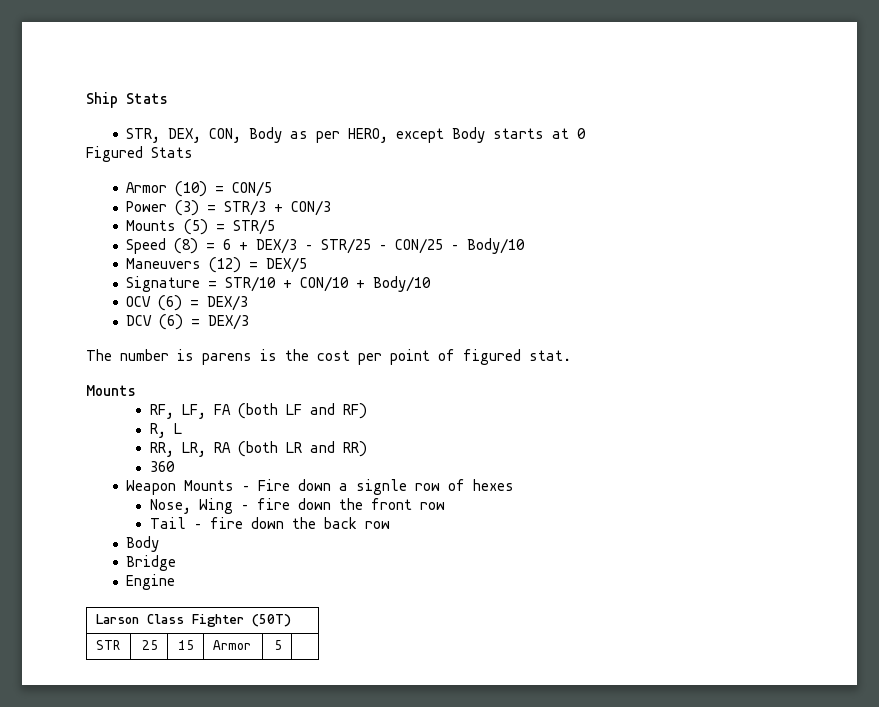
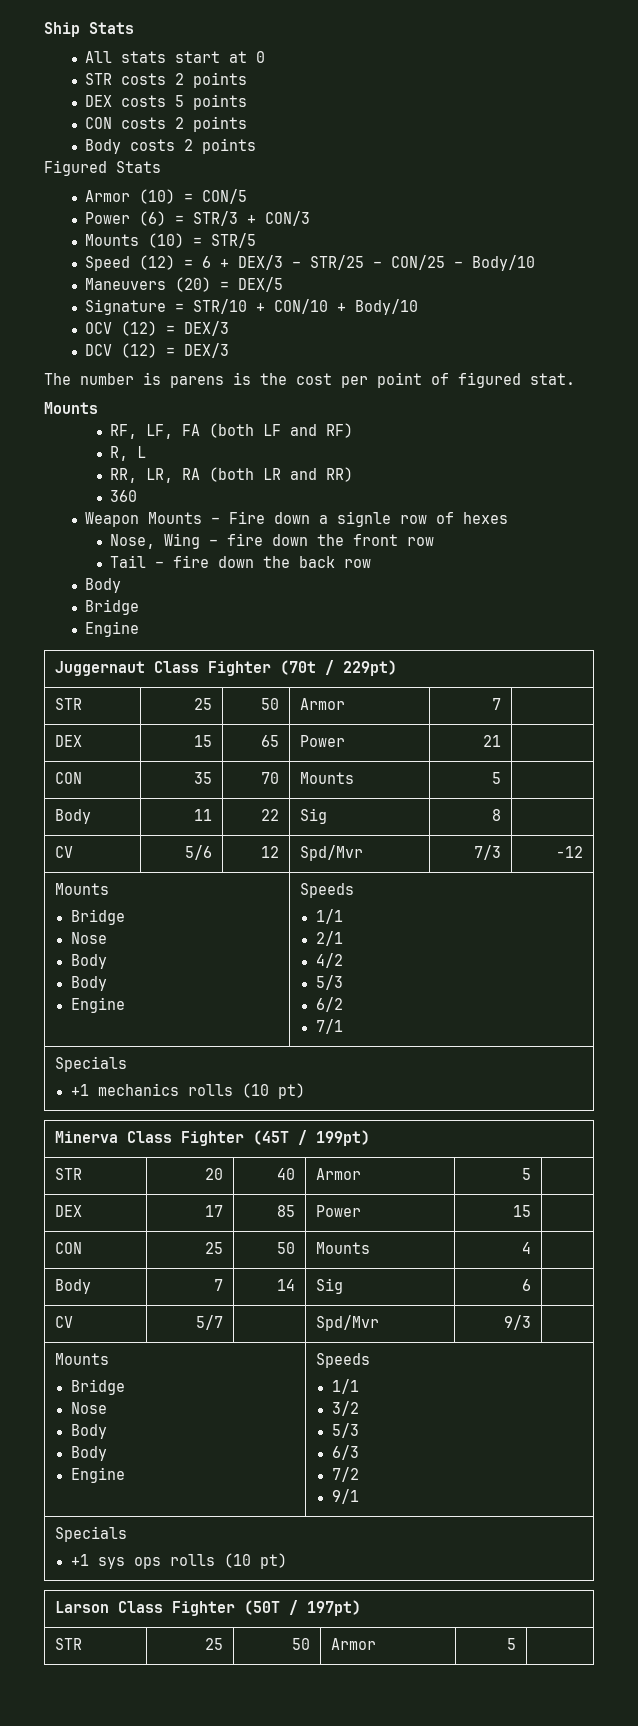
[126,127,587,143] STR, DEX, CON, Body as per HERO, except Body starts at 0 -> [84,51,265,63] [84,72,247,88] [84,94,247,110] [84,116,247,132] [84,138,256,154] All stats start at 0 // STR costs 2 points // DEX costs 5 points // CON costs 2 points // Body costs 2 points
[175,200,200,216] (3) -> [138,211,166,226] (6)
[184,219,209,235] (5) -> [147,233,184,248] (10)
[174,238,199,254] (8) -> [138,255,175,270] (12)
[209,257,242,273] (12) -> [174,277,211,292] (20)
[158,295,183,311] (6) -> [120,321,157,336] (12)
[159,314,184,330] (6) -> [120,343,157,358] (12)
[95,614,291,627] [95,640,120,650] [142,640,159,650] [178,640,195,650] Larson Class Fighter (50T) // STR | 25 | 15 -> [54,660,397,676] [54,698,82,710] [194,698,213,710] [261,698,280,710] [299,698,345,710] [492,698,502,710] [54,735,82,747] [194,735,213,747] [261,735,280,747] [299,735,345,747] [483,735,502,747] [54,772,82,784] [194,772,213,784] [261,772,280,784] [299,772,354,784] [492,772,502,784] [54,809,91,824] [194,809,213,821] [261,809,280,821] [299,808,327,824] [492,809,502,821] [54,846,73,858] [185,845,213,860] [261,846,280,858] [299,845,363,861] [474,845,502,860] [556,846,584,858] [54,883,109,895] [70,909,125,925] [70,932,107,944] [70,954,107,969] [70,976,107,991] [70,997,125,1013] [299,883,354,898] [315,909,343,924] [315,931,343,946] [315,953,343,968] [315,975,343,990] [315,997,343,1012] [315,1019,343,1034] [54,1056,127,1072] [70,1083,305,1099] [54,1130,370,1146] [54,1168,82,1180] [205,1168,224,1180] [277,1168,296,1180] [315,1168,361,1180] [522,1168,532,1180] [54,1205,82,1217] [205,1205,224,1217] [277,1205,296,1217] [315,1205,361,1217] [513,1205,532,1217] [54,1242,82,1254] [205,1242,224,1254] [277,1242,296,1254] [315,1242,370,1254] [522,1242,532,1254] [54,1279,91,1294] [214,1279,224,1291] [277,1279,296,1291] [315,1278,343,1294] [522,1279,532,1291] [54,1316,73,1328] [196,1315,224,1330] [315,1315,379,1331] [504,1315,532,1330] [54,1353,109,1365] [70,1379,125,1395] [70,1402,107,1414] [70,1424,107,1439] [70,1446,107,1461] [70,1467,125,1483] [315,1353,370,1368] [331,1379,359,1394] [331,1401,359,1416] [331,1423,359,1438] [331,1445,359,1460] [331,1467,359,1482] [331,1489,359,1504] [54,1526,127,1542] [70,1553,287,1569] [54,1600,361,1616] [54,1638,82,1650] [205,1638,224,1650] [292,1638,311,1650] Juggernaut Class Fighter (70t / 229pt) // STR | 25 | 50 | Armor | 7 | // DEX | 15 | 65 | Power | 21 | // CON | 35 | 70 | Mounts | 5 | // Body | 11 | 22 | Sig | 8 | // CV | 5/6 | 12 | Spd/Mvr | 7/3 | -12 // Mounts // Bridge // Nose // Body // Body // Engine | Speeds // 1/1 // 2/1 // 4/2 // 5/3 // 6/2 // 7/1 // Specials // +1 mechanics rolls (10 pt) // Minerva Class Fighter (45T / 199pt) // STR | 20 | 40 | Armor | 5 | // DEX | 17 | 85 | Power | 15 | // CON | 25 | 50 | Mounts | 4 | // Body | 7 | 14 | Sig | 6 | // CV | 5/7 | | Spd/Mvr | 9/3 | // Mounts // Bridge // Nose // Body // Body // Engine | Speeds // 1/1 // 3/2 // 5/3 // 6/3 // 7/2 // 9/1 // Specials // +1 sys ops rolls (10 pt) // Larson Class Fighter (50T / 197pt) // STR | 25 | 50

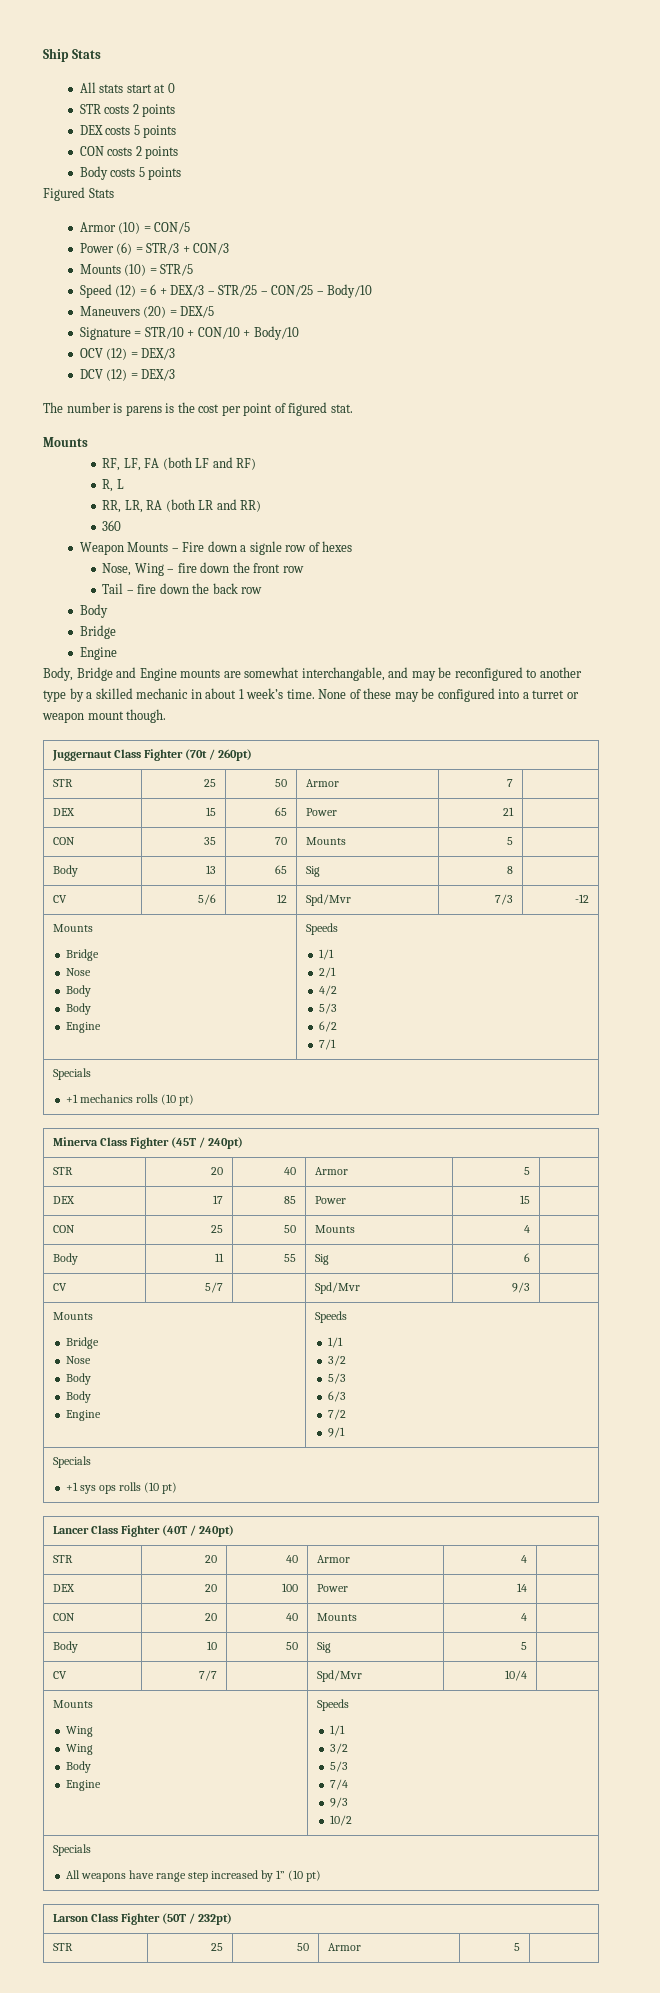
[183,139,193,151] 2 -> [138,167,145,177] 5
(139, 629) none -> [43,667,582,681] [43,688,579,702] [42,709,167,723] // Body, Bridge and Engine mounts are somewhat interchangable, and may be reconfigured to another type by a skilled mechanic in about 1 week’s time. None of these may be configured into a turret or weapon mount though.
[342,660,397,676] 229pt) -> [218,749,253,761] 260pt)
[194,809,213,821] [261,809,280,821] 11 | 22 -> [206,865,217,874] [275,865,288,874] 13 | 65
[315,1130,370,1146] 199pt) -> [208,1137,244,1149] 240pt)
[214,1279,224,1291] [277,1279,296,1291] 7 | 14 -> [215,1253,225,1262] [284,1254,297,1262] 11 | 55
(287, 1561) none -> [52,1525,235,1537] [52,1555,73,1563] [205,1555,218,1563] [286,1555,299,1563] [316,1555,350,1563] [521,1555,528,1563] [52,1584,75,1592] [205,1584,218,1592] [282,1583,299,1592] [316,1584,348,1592] [517,1583,528,1592] [52,1613,75,1621] [205,1613,218,1621] [286,1613,299,1621] [316,1613,357,1621] [521,1613,528,1621] [52,1641,78,1653] [207,1641,218,1650] [286,1642,299,1650] [316,1642,331,1653] [521,1642,528,1650] [52,1671,67,1679] [199,1670,218,1681] [316,1670,362,1682] [505,1670,528,1681] [52,1700,93,1708] [65,1726,93,1737] [65,1744,93,1755] [65,1761,91,1773] [65,1780,101,1791] [316,1699,349,1711] [329,1725,345,1736] [329,1743,348,1754] [329,1761,348,1772] [329,1779,348,1790] [329,1797,348,1808] [329,1815,352,1826] [52,1844,91,1856] [65,1870,322,1882] // Lancer Class Fighter (40T / 240pt) // STR | 20 | 40 | Armor | 4 | // DEX | 20 | 100 | Power | 14 | // CON | 20 | 40 | Mounts | 4 | // Body | 10 | 50 | Sig | 5 | // CV | 7/7 | | Spd/Mvr | 10/4 | // Mounts // Wing // Wing // Body // Engine | Speeds // 1/1 // 3/2 // 5/3 // 7/4 // 9/3 // 10/2 // Specials // All weapons have range step increased by 1” (10 pt)
[306,1600,361,1616] 197pt) -> [198,1913,233,1925] 232pt)

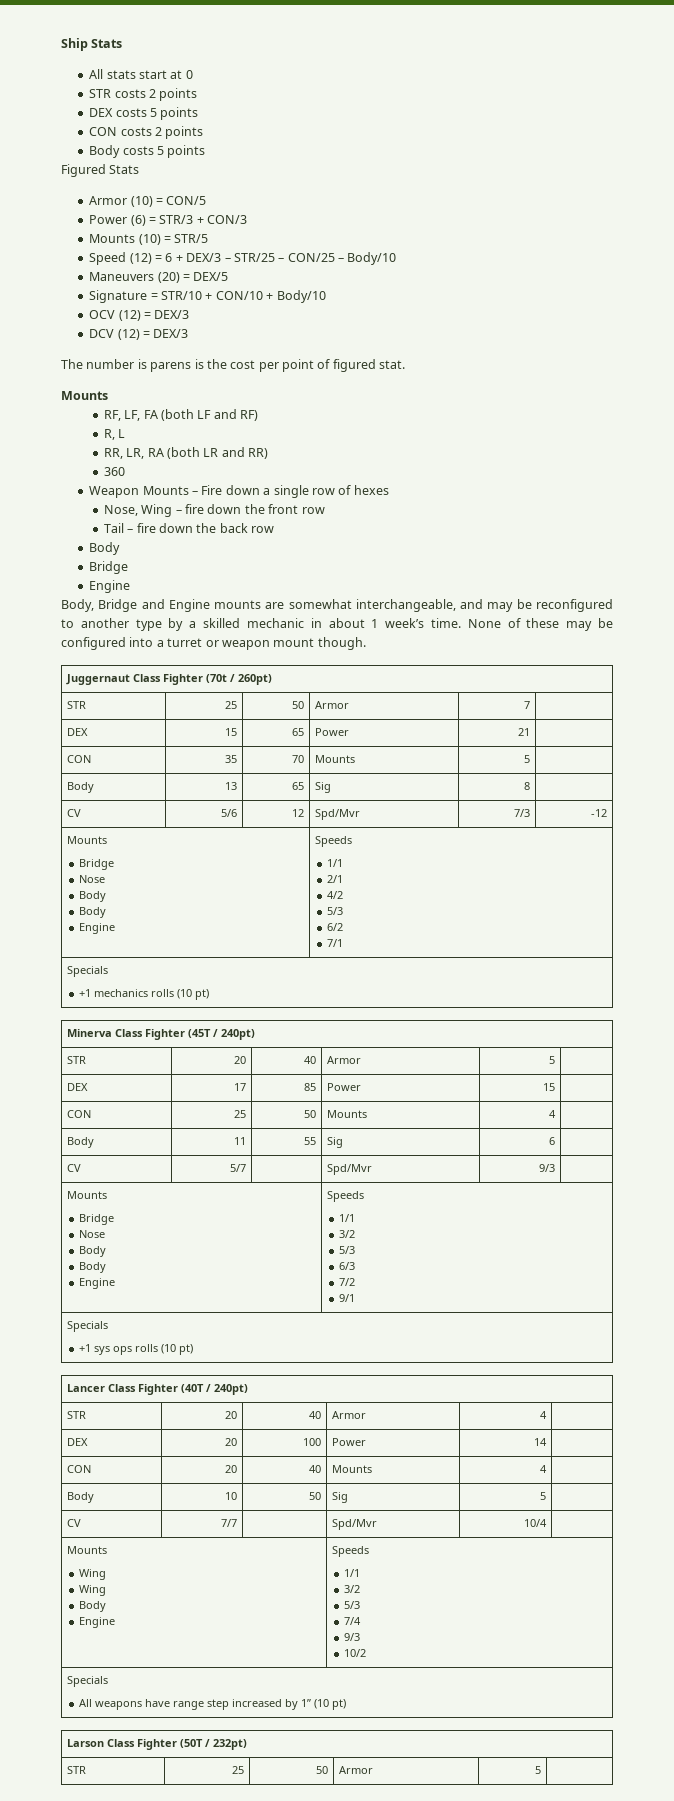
[249,541,282,555] signle -> [273,485,309,498] single
[301,667,385,681] interchangable, -> [355,599,456,612] interchangeable,

